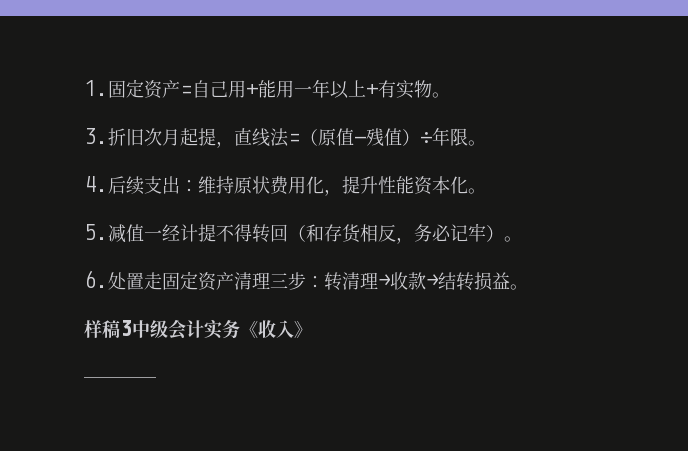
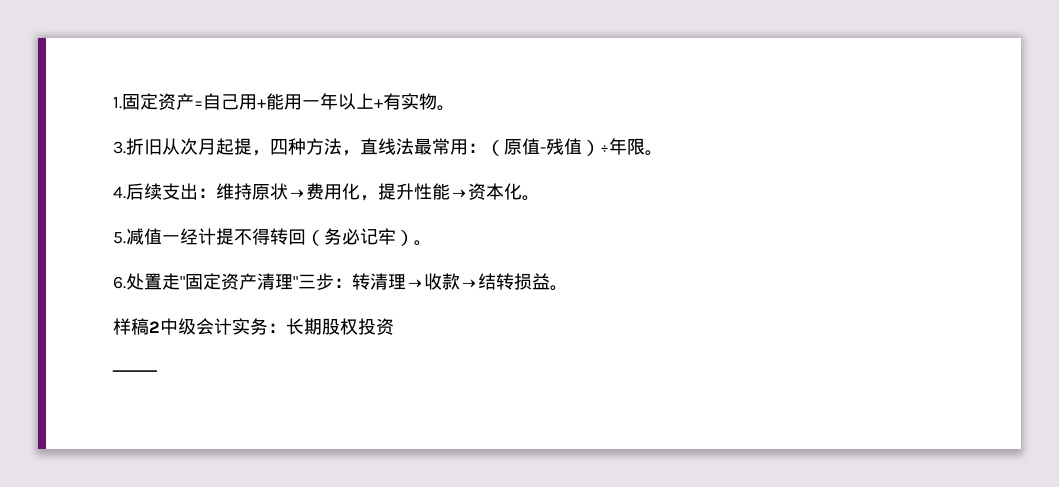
(144, 137) none -> [162,138,180,155] 从
[234,128,300,147] 直线法= -> [270,138,486,156] 四种方法，直线法最常用：
(270, 185) none -> [288,189,306,198] →
(414, 185) none -> [450,189,468,198] →
[306,224,414,244] 和存货相反， -> (324, 238) none
(162, 281) none -> [180,276,185,288] "
(270, 280) none -> [293,276,298,288] "
[120,320,132,336] 3 -> [149,321,160,333] 2
[240,320,312,338] 《收入》 -> [268,318,394,335] ：长期股权投资

